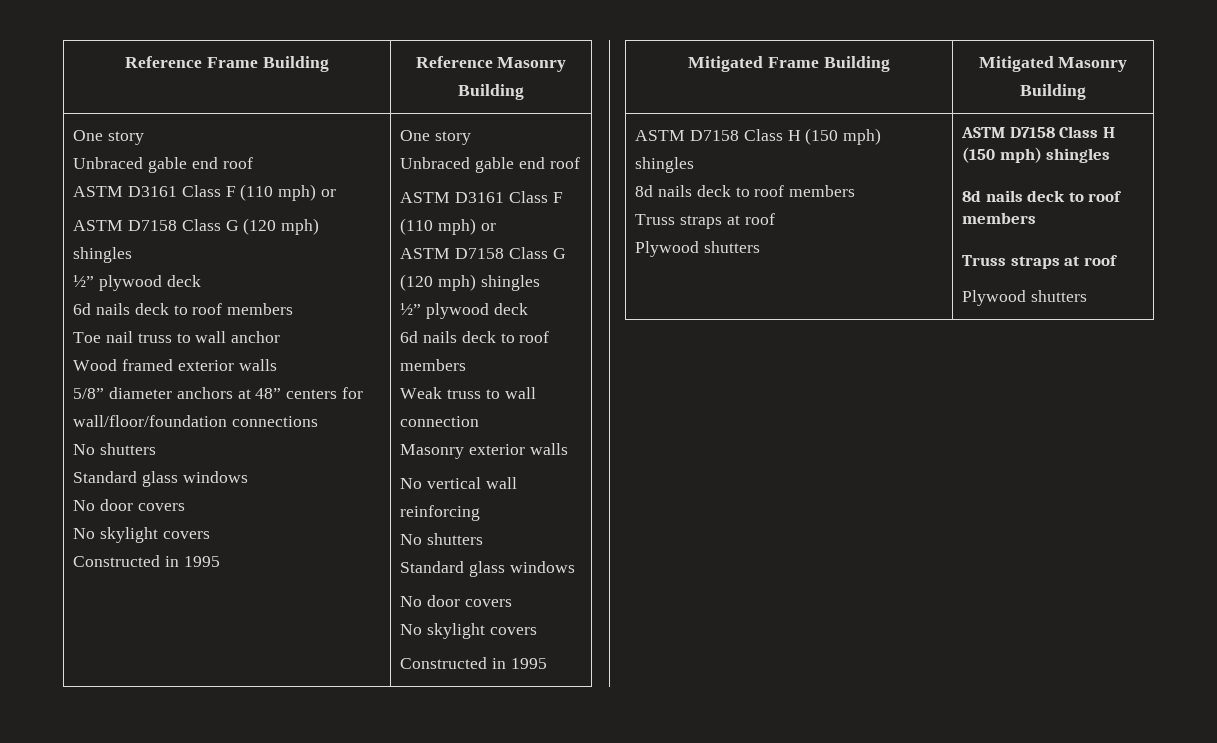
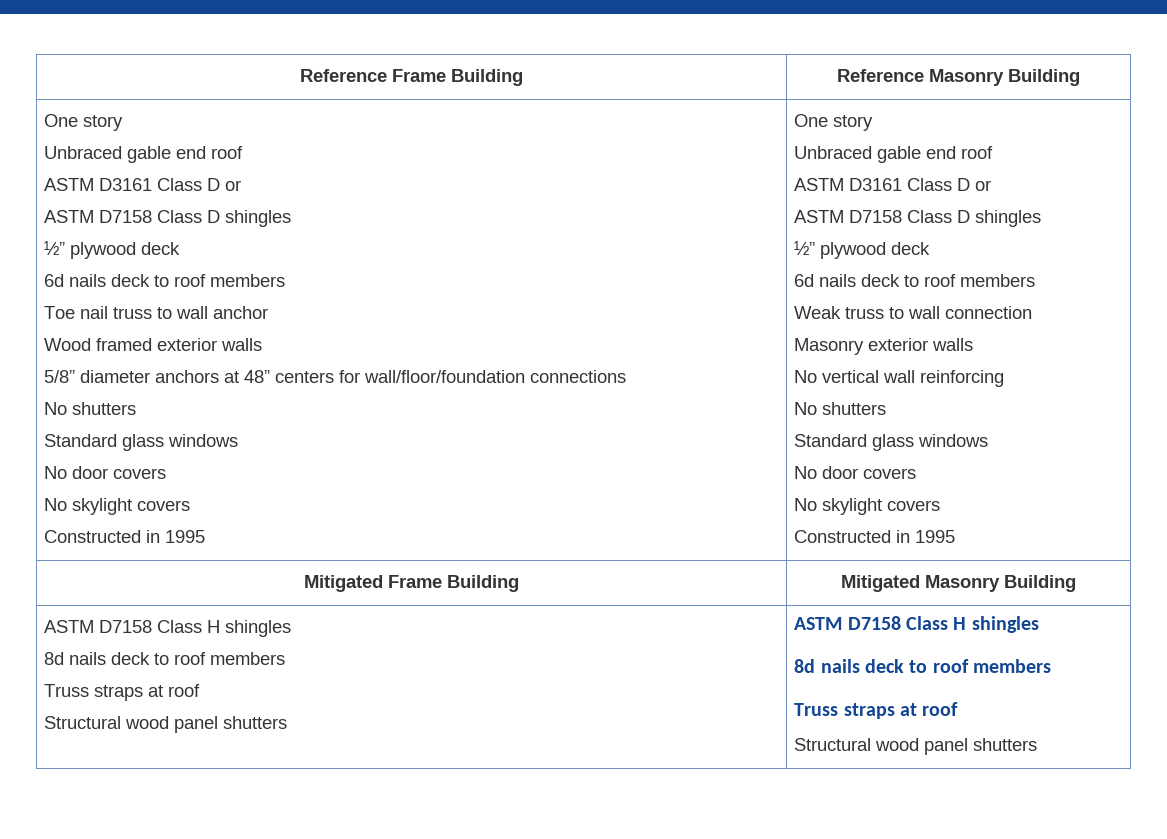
[225,184,336,201] [73,218,319,235] F (110 mph) or // ASTM D7158 Class G (120 mph) -> [207,178,242,191] [44,210,221,223] D or // ASTM D7158 Class D
[552,192,563,203] [400,218,496,235] [400,247,566,259] [400,274,477,291] F (110 mph) or // ASTM D7158 Class G (120 mph) -> [957,178,992,191] [794,210,971,223] D or // ASTM D7158 Class D
[805,128,881,145] (150 mph) -> (221, 626) none
[635,241,700,257] Plywood -> [44,716,219,733] Structural wood panel
[962,147,1042,163] (150 mph) -> (967, 623) none
[962,290,1027,306] Plywood -> [794,738,969,755] Structural wood panel

